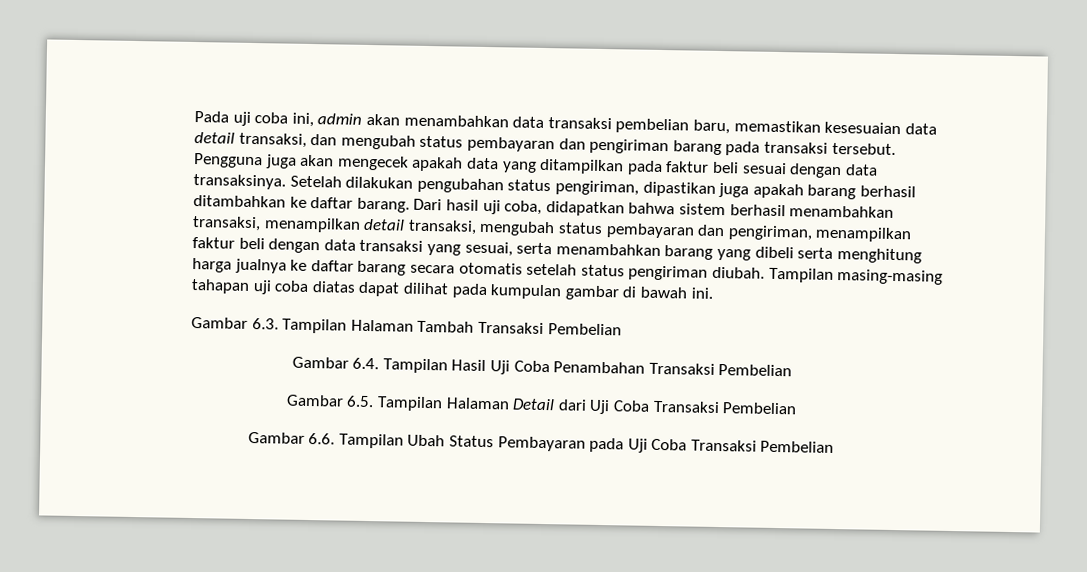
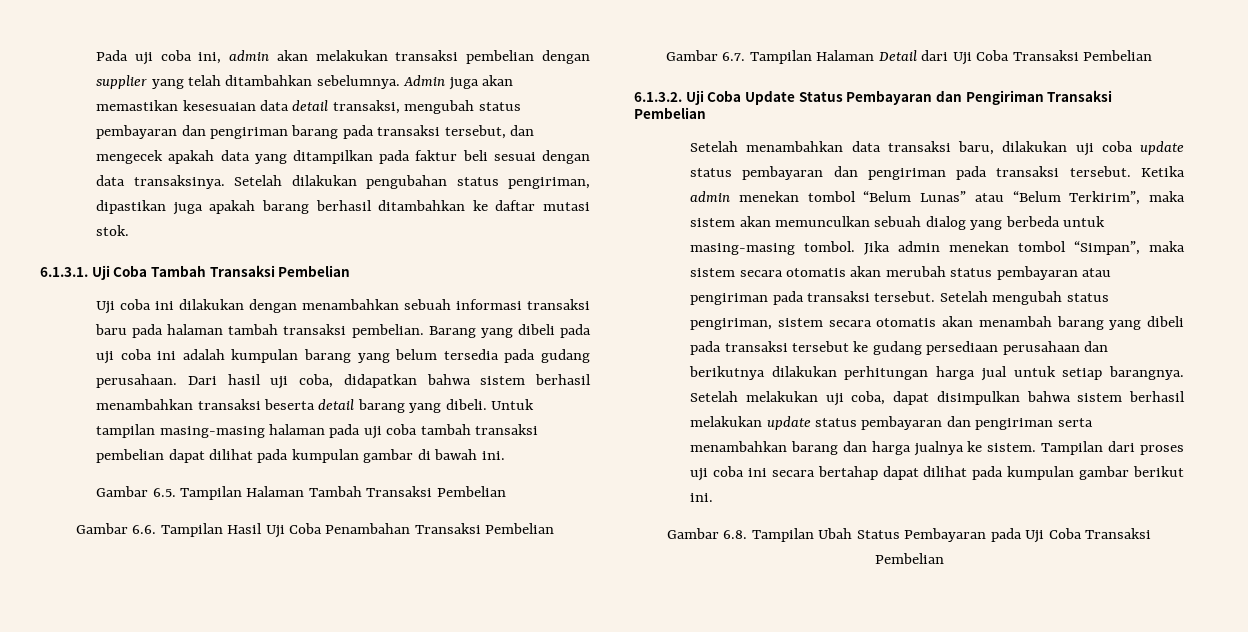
[403,114,731,135] menambahkan data transaksi pembelian baru, -> [315,50,590,64] [96,75,514,90] melakukan transaksi pembelian dengan supplier yang telah ditambahkan sebelumnya. Admin juga akan
[310,133,338,146] dan -> (400, 107) none
[831,142,896,155] [193,153,335,169] tersebut. Pengguna juga akan -> [444,125,535,139] tersebut, dan
[356,197,410,213] barang. -> [543,202,591,211] [96,225,130,236] [40,265,351,280] [96,299,591,314] [95,324,591,338] [96,349,590,364] [96,374,178,388] mutasi stok. // 6.1.3.1. Uji Coba Tambah Transaksi Pembelian // Uji coba ini dilakukan dengan menambahkan sebuah informasi transaksi baru pada halaman tambah transaksi pembelian. Barang yang dibeli pada uji coba ini adalah kumpulan barang yang belum tersedia pada gudang perusahaan.
[192,215,913,243] [192,236,922,264] [192,257,944,285] [191,278,356,295] transaksi, menampilkan detail transaksi, mengubah status pembayaran dan pengiriman, menampilkan faktur beli dengan data transaksi yang sesuai, serta menambahkan barang yang dibeli serta menghitung harga jualnya ke daftar barang secara otomatis setelah status pengiriman diubah. Tampilan masing-masing tahapan uji coba diatas -> [197,399,535,413] [96,424,539,439] [96,449,165,463] transaksi beserta detail barang yang dibeli. Untuk tampilan masing-masing halaman pada uji coba tambah transaksi pembelian
[251,318,279,330] 6.3. -> [152,488,176,497] 6.5.
[352,357,380,370] 6.4. -> [132,525,157,534] 6.6.
[346,395,375,408] 6.5. -> [722,52,746,61] 6.7.
[247,431,336,445] // Gambar 6.6. -> [634,90,1113,105] [634,107,706,119] [690,141,1184,156] [690,166,1185,180] [690,191,1185,205] [690,216,1106,230] [690,241,1185,255] [690,266,1112,280] [690,291,1109,305] [690,316,1184,330] [690,341,1109,355] [689,366,1184,381] [690,391,1185,406] [690,416,1093,430] [690,441,1184,456] [690,466,1184,481] [690,493,714,502] [666,528,748,539] // 6.1.3.2. Uji Coba Update Status Pembayaran dan Pengiriman Transaksi Pembelian // Setelah menambahkan data transaksi baru, dilakukan uji coba update status pembayaran dan pengiriman pada transaksi tersebut. Ketika admin menekan tombol “Belum Lunas” atau “Belum Terkirim”, maka sistem akan memunculkan sebuah dialog yang berbeda untuk masing-masing tombol. Jika admin menekan tombol “Simpan”, maka sistem secara otomatis akan merubah status pembayaran atau pengiriman pada transaksi tersebut. Setelah mengubah status pengiriman, sistem secara otomatis akan menambah barang yang dibeli pada transaksi tersebut ke gudang persediaan perusahaan dan berikutnya dilakukan perhitungan harga jual untuk setiap barangnya. Setelah melakukan uji coba, dapat disimpulkan bahwa sistem berhasil melakukan update status pembayaran dan pengiriman serta menambahkan barang dan harga jualnya ke sistem. Tampilan dari proses uji coba ini secara bertahap dapat dilihat pada kumpulan gambar berikut ini. // Gambar 6.8.

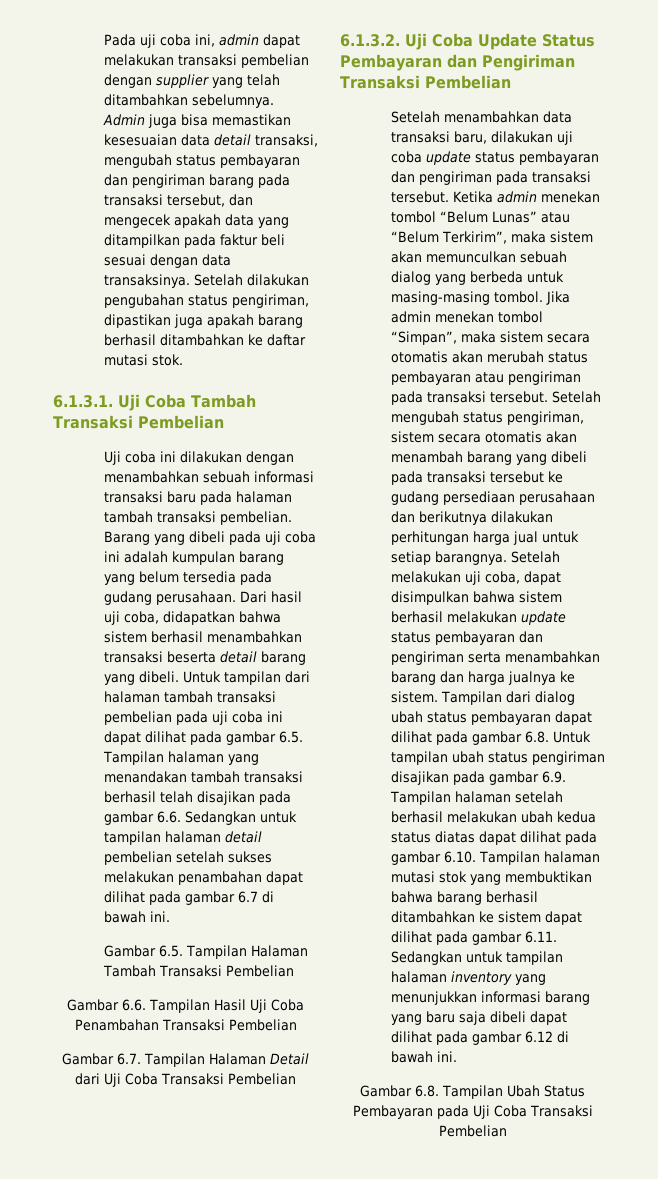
[276,50,308,61] akan -> [262,34,300,48] dapat
[482,75,514,86] akan -> [180,114,208,126] bisa
[159,424,539,439] [96,449,414,463] masing-masing halaman pada uji coba tambah transaksi pembelian dapat dilihat pada kumpulan gambar -> [284,671,310,683] [103,691,276,703] [103,711,283,725] [103,731,303,745] [102,751,259,765] [103,771,303,783] [103,791,291,805] [103,811,297,825] [103,831,262,845] [103,851,272,865] [103,871,303,885] [103,891,258,905] dari halaman tambah transaksi pembelian pada uji coba ini dapat dilihat pada gambar 6.5. Tampilan halaman yang menandakan tambah transaksi berhasil telah disajikan pada gambar 6.6. Sedangkan untuk tampilan halaman detail pembelian setelah sukses melakukan penambahan dapat dilihat pada gambar 6.7
[1140,445,1184,455] [690,466,1184,481] proses uji coba ini secara bertahap dapat dilihat pada kumpulan gambar berikut -> [534,691,575,705] [390,711,592,725] [390,731,591,745] [390,751,605,765] [390,771,566,785] [389,791,563,805] [390,811,596,823] [390,831,597,845] [390,851,600,865] [390,871,592,885] [390,891,538,905] [390,911,582,925] [390,931,557,945] [390,951,563,965] [390,971,546,985] [390,991,590,1005] [390,1011,567,1025] [390,1031,569,1045] [390,1051,433,1063] dialog ubah status pembayaran dapat dilihat pada gambar 6.8. Untuk tampilan ubah status pengiriman disajikan pada gambar 6.9. Tampilan halaman setelah berhasil melakukan ubah kedua status diatas dapat dilihat pada gambar 6.10. Tampilan halaman mutasi stok yang membuktikan bahwa barang berhasil ditambahkan ke sistem dapat dilihat pada gambar 6.11. Sedangkan untuk tampilan halaman inventory yang menunjukkan informasi barang yang baru saja dibeli dapat dilihat pada gambar 6.12 di bawah

